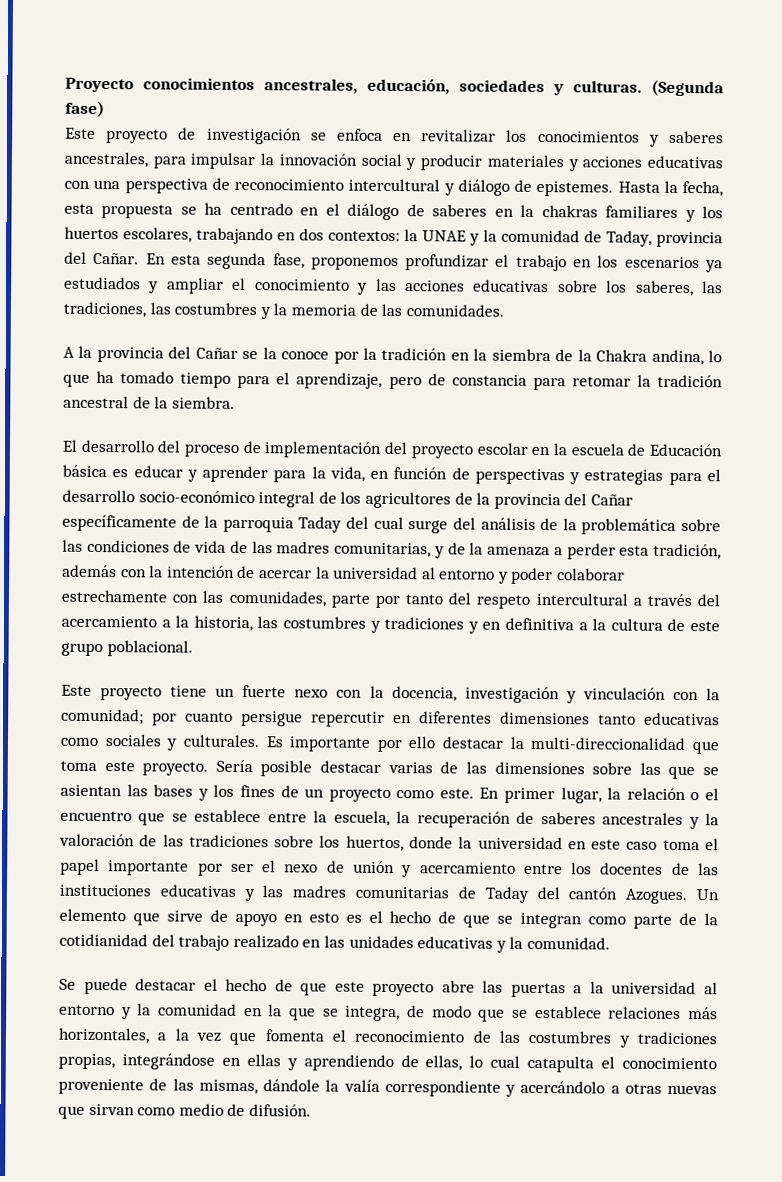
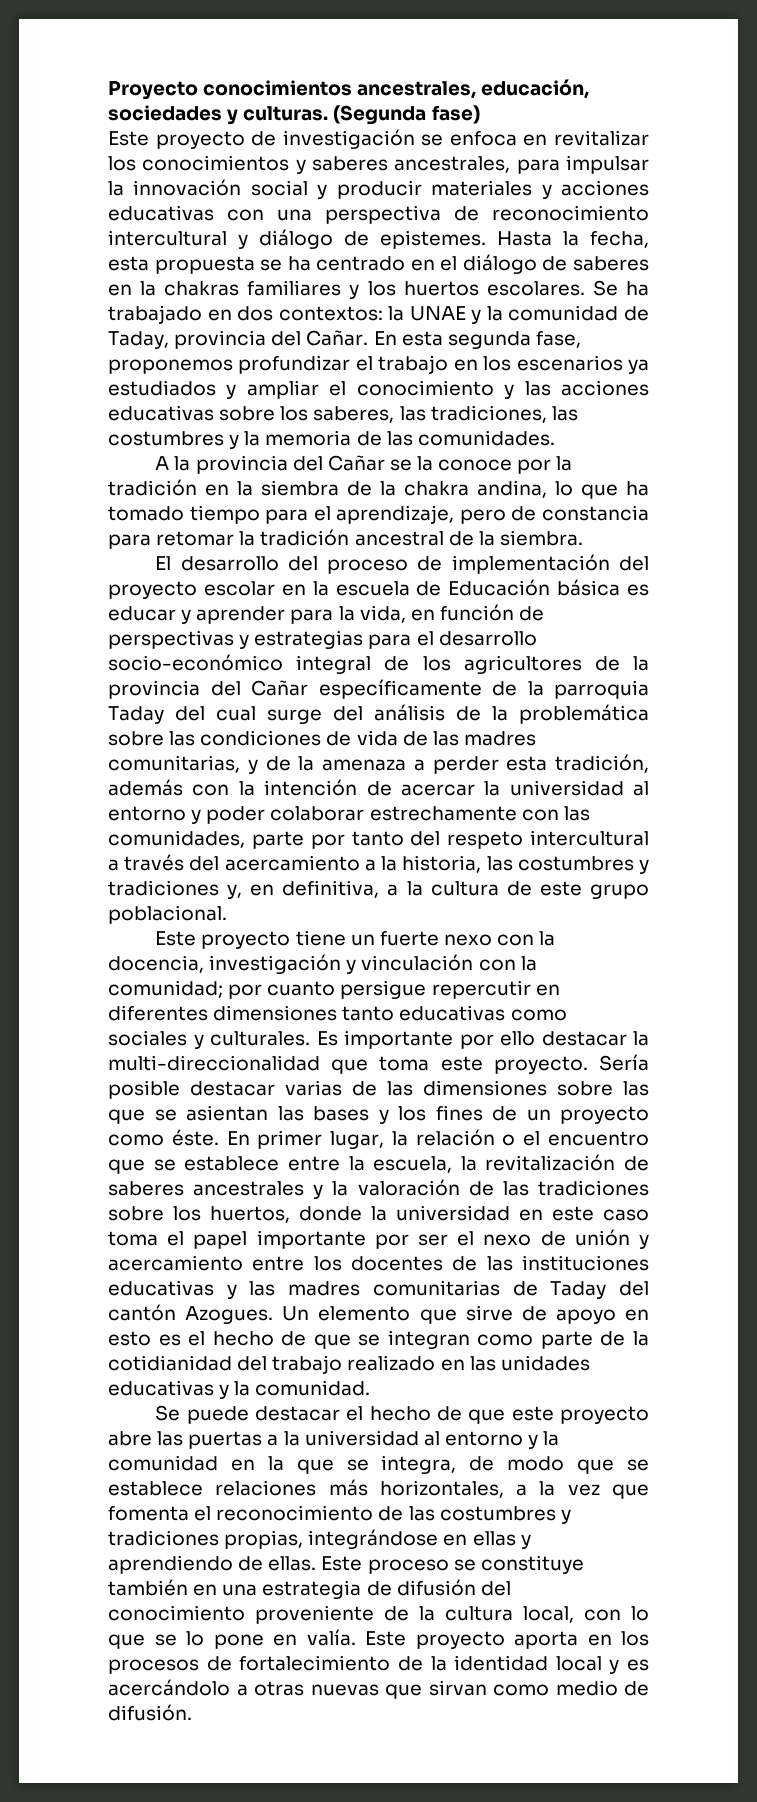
[123,227,273,245] escolares, trabajando -> [486,280,650,296] [108,305,202,324] escolares. Se ha trabajado
[596,349,648,362] Chakra -> [404,481,469,496] chakra
[467,617,575,634] y en definitiva -> [227,880,380,899] y, en definitiva,
[439,788,474,799] este. -> [171,1129,219,1146] éste.
[416,811,511,828] recuperación -> [485,1154,616,1171] revitalización
[425,1055,717,1073] [58,1078,516,1097] ellas, lo cual catapulta el conocimiento proveniente de las mismas, dándole la valía correspondiente y -> [268,1555,584,1574] [108,1579,511,1599] [108,1605,649,1624] [108,1629,649,1649] [108,1655,649,1674] ellas. Este proceso se constituye también en una estrategia de difusión del conocimiento proveniente de la cultura local, con lo que se lo pone en valía. Este proyecto aporta en los procesos de fortalecimiento de la identidad local y es

